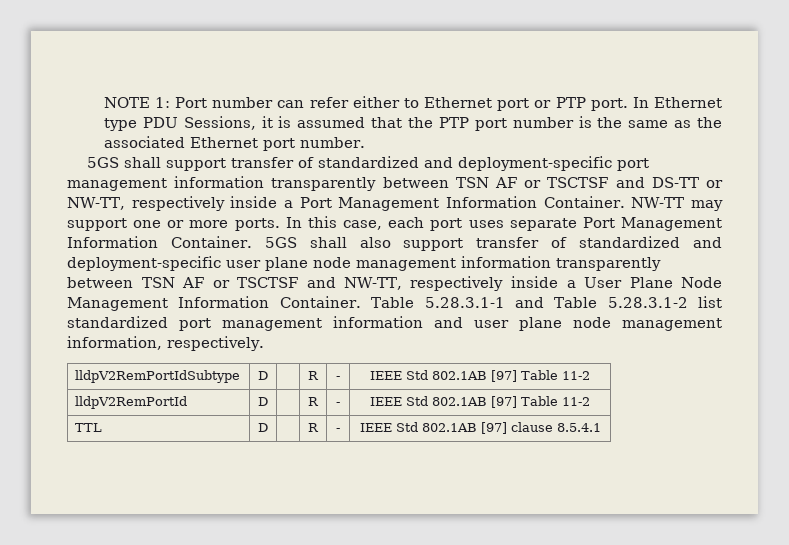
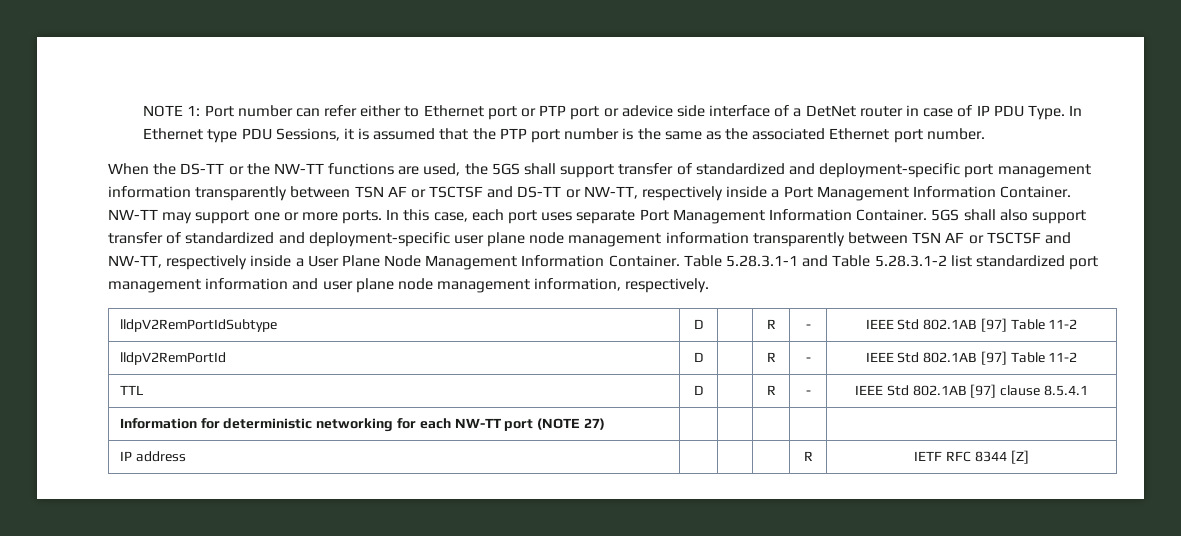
[590,98,628,111] port. -> [570,105,1065,120] port or adevice side interface of a DetNet router in case of IP PDU Type.
(365, 142) none -> [108,163,488,176] When the DS-TT or the NW-TT functions are used, the
(601, 427) none -> [119,418,605,432] [119,451,186,462] [803,451,813,461] [914,450,1029,464] // Information for deterministic networking for each NW-TT port (NOTE 27) | | | | | // IP address | | | | R | IETF RFC 8344 [Z]

